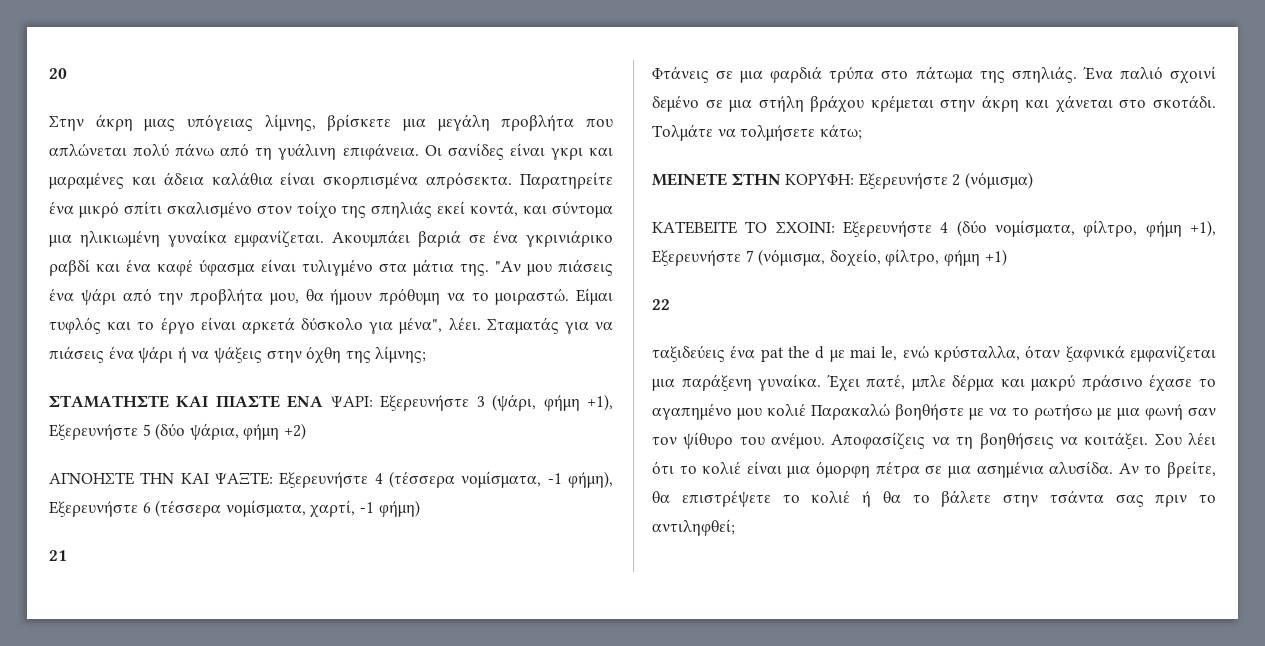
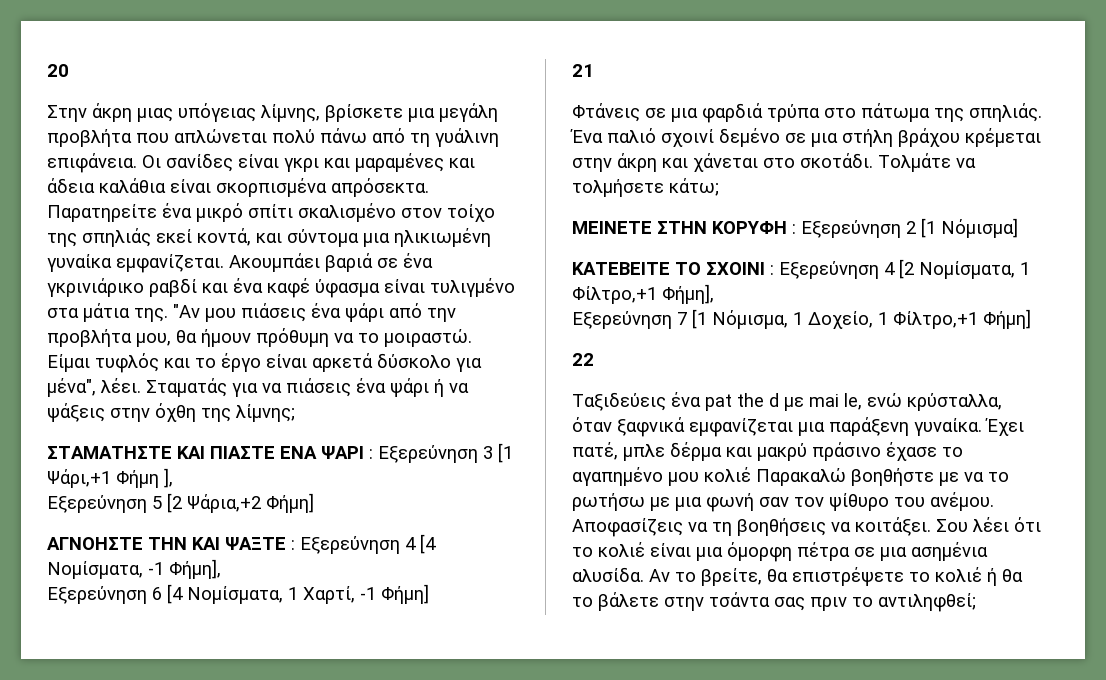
[330,394,614,411] [49,423,306,440] [49,471,613,488] [49,500,420,518] ΨΑΡΙ: Εξερευνήστε 3 (ψάρι, φήμη +1), Εξερευνήστε 5 (δύο ψάρια, φήμη +2) // ΑΓΝΟΗΣΤΕ ΤΗΝ ΚΑΙ ΨΑΞΤΕ: Εξερευνήστε 4 (τέσσερα νομίσματα, -1 φήμη), Εξερευνήστε 6 (τέσσερα νομίσματα, χαρτί, -1 φήμη) -> [321,443,513,463] [47,468,173,488] [47,493,314,513] [47,534,436,554] [47,559,221,579] [47,584,429,604] ΨΑΡΙ : Εξερεύνηση 3 [1 Ψάρι,+1 Φήμη ], // Εξερεύνηση 5 [2 Ψάρια,+2 Φήμη] // ΑΓΝΟΗΣΤΕ ΤΗΝ ΚΑΙ ΨΑΞΤΕ : Εξερεύνηση 4 [4 Νομίσματα, -1 Φήμη], // Εξερεύνηση 6 [4 Νομίσματα, 1 Χαρτί, -1 Φήμη]
[785,172,1033,189] [652,220,1216,237] [652,249,1007,267] ΚΟΡΥΦΗ: Εξερευνήστε 2 (νόμισμα) // ΚΑΤΕΒΕΙΤΕ ΤΟ ΣΧΟΙΝΙ: Εξερευνήστε 4 (δύο νομίσματα, φίλτρο, φήμη +1), Εξερευνήστε 7 (νόμισμα, δοχείο, φίλτρο, φήμη +1) -> [712,218,1018,238] [572,259,1030,279] [572,284,714,304] [572,309,1031,329] ΚΟΡΥΦΗ : Εξερεύνηση 2 [1 Νόμισμα] // ΚΑΤΕΒΕΙΤΕ ΤΟ ΣΧΟΙΝΙ : Εξερεύνηση 4 [2 Νομίσματα, 1 Φίλτρο,+1 Φήμη], // Εξερεύνηση 7 [1 Νόμισμα, 1 Δοχείο, 1 Φίλτρο,+1 Φήμη]
[652,345,725,362] ταξιδεύεις -> [572,392,666,411] Ταξιδεύεις

